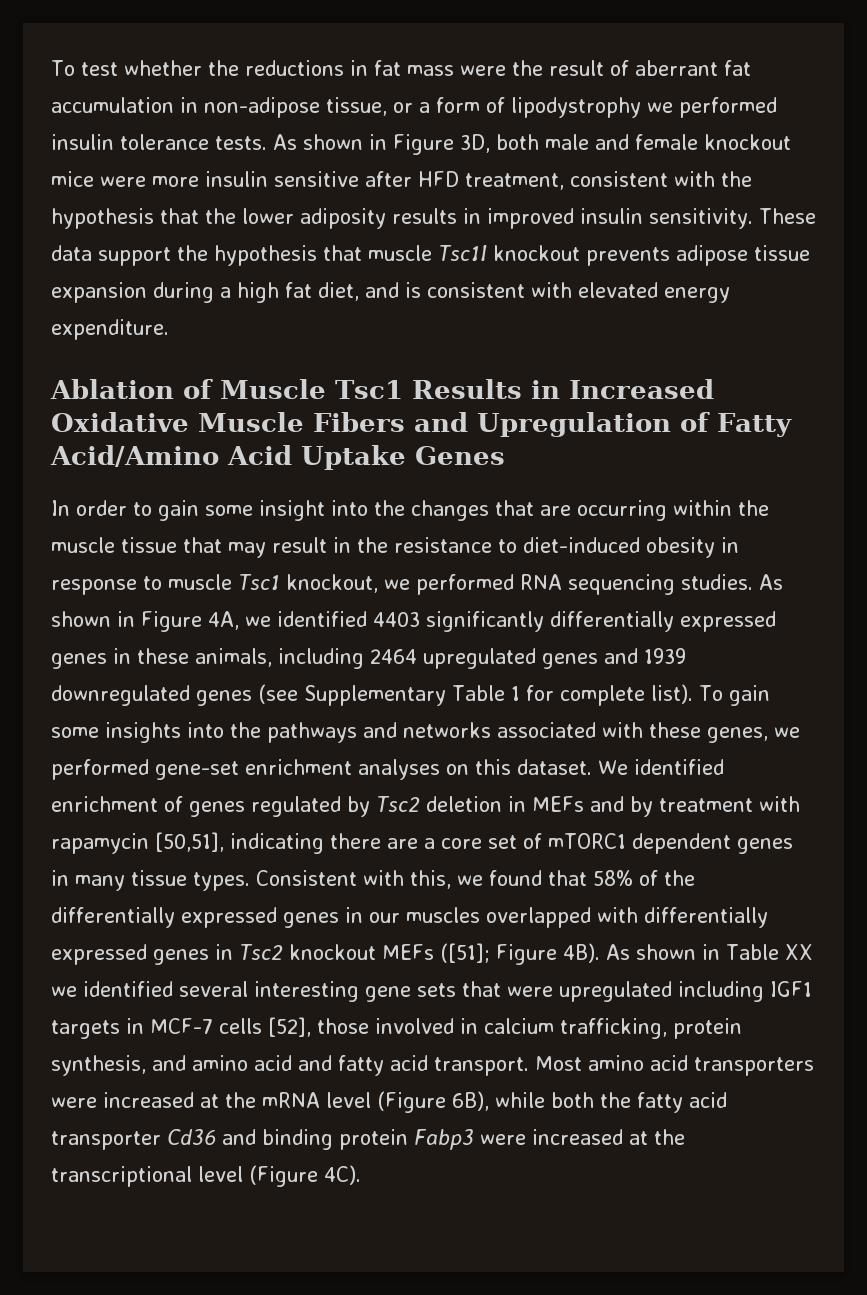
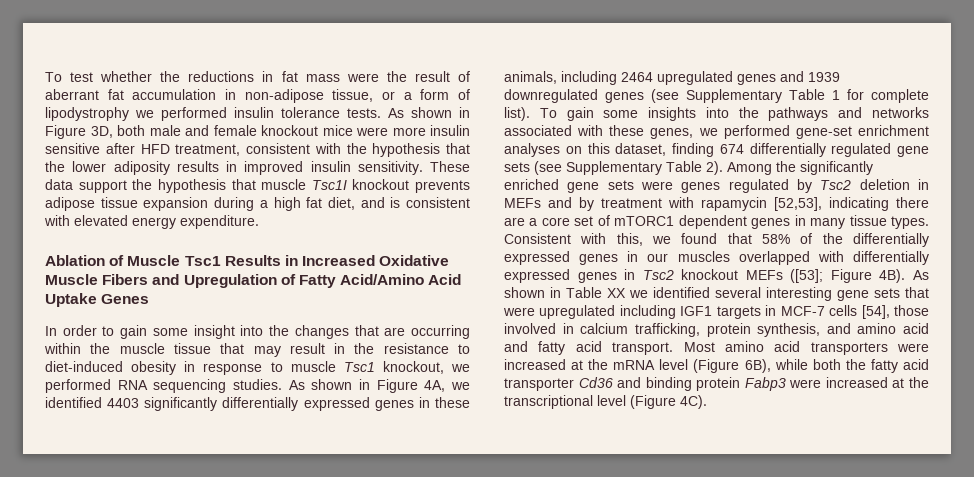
[517,759,724,775] [51,796,183,812] dataset. We identified enrichment of -> [615,143,929,157] [504,161,873,175] [504,179,673,193] dataset, finding 674 differentially regulated gene sets (see Supplementary Table 2). Among the significantly enriched gene sets were
[155,832,224,852] [50,51], -> [774,197,822,211] [52,53],
[439,943,490,963] ([51]; -> [790,269,824,283] ([53];
[268,1017,311,1037] [52], -> [861,305,890,319] [54],

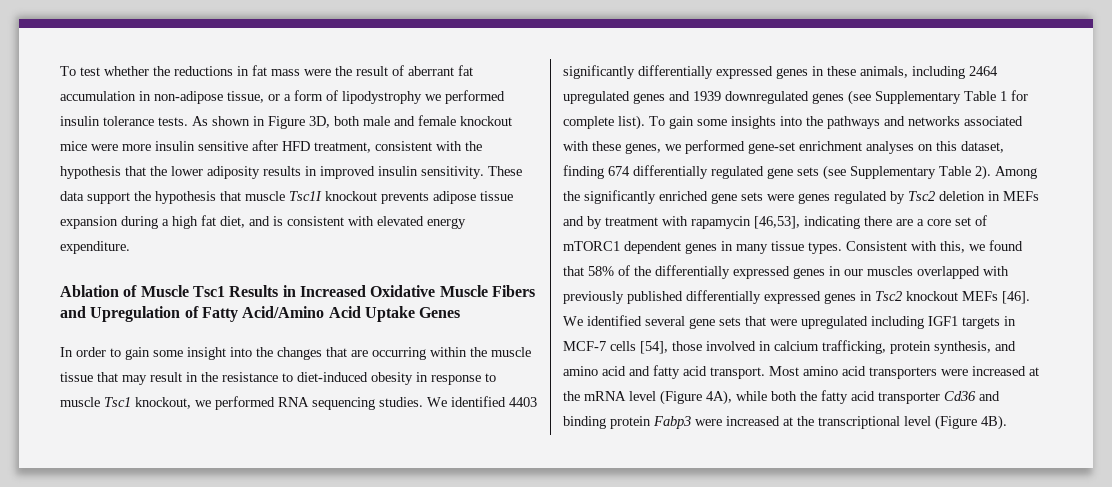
[288,379,471,393] As shown in Figure 4A, we -> [427,397,447,407] We
[774,197,822,211] [52,53], -> [754,216,800,229] [46,53],
(844, 256) none -> [563,291,683,304] previously published
[790,269,929,283] [504,287,648,298] ([53]; Figure 4B). As shown in Table XX we -> [1002,291,1030,304] [563,316,583,326] [46]. We
[766,287,832,301] interesting -> (685, 321) none
[744,359,771,373] 6B), -> [706,390,732,405] 4A),
[680,395,707,409] 4C). -> [981,415,1007,430] 4B).

